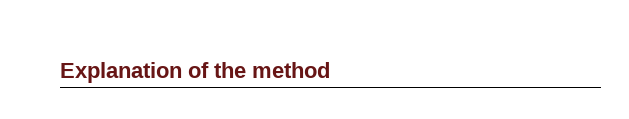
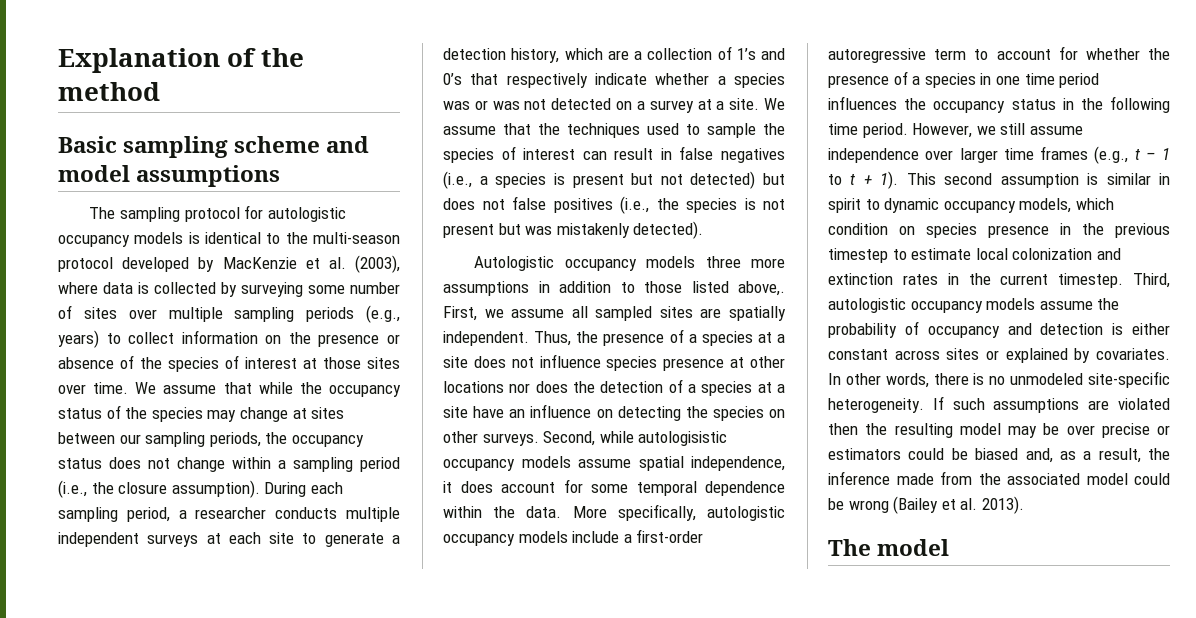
(330, 70) none -> [58,136,370,158] [58,165,281,187] [89,205,346,222] [58,232,400,247] [58,255,400,273] [58,282,400,297] [58,305,400,323] [58,330,400,348] [58,355,400,372] [58,382,401,397] [58,405,345,422] [58,432,364,447] [58,457,400,472] [58,480,343,498] [58,507,401,522] [58,532,400,547] [443,46,785,63] [443,73,785,88] [443,98,785,113] [443,123,785,138] [443,146,785,163] [443,171,785,189] [443,196,785,214] [443,221,704,239] [474,256,785,271] [443,281,785,296] [443,306,786,321] [443,329,785,346] [443,354,785,371] [443,379,785,396] [443,404,785,421] [443,431,728,446] [443,456,785,471] [443,479,785,496] [443,504,785,521] [443,529,704,546] [828,46,1170,63] [828,71,1100,88] [828,96,1170,113] [828,123,1083,138] [828,146,1170,164] [828,171,1170,189] [828,198,1114,213] [828,223,1170,238] [828,248,1121,263] [828,273,1170,288] [828,298,1120,313] [828,321,1170,338] [828,348,1170,363] [828,371,1170,388] [828,396,1170,413] [828,423,1170,438] [828,448,1170,463] [828,471,1170,485] [828,496,1024,514] [828,539,950,556] // Basic sampling scheme and model assumptions // The sampling protocol for autologistic occupancy models is identical to the multi-season protocol developed by MacKenzie et al. (2003), where data is collected by surveying some number of sites over multiple sampling periods (e.g., years) to collect information on the presence or absence of the species of interest at those sites over time. We assume that while the occupancy status of the species may change at sites between our sampling periods, the occupancy status does not change within a sampling period (i.e., the closure assumption). During each sampling period, a researcher conducts multiple independent surveys at each site to generate a detection history, which are a collection of 1’s and 0’s that respectively indicate whether a species was or was not detected on a survey at a site. We assume that the techniques used to sample the species of interest can result in false negatives (i.e., a species is present but not detected) but does not false positives (i.e., the species is not present but was mistakenly detected). // Autologistic occupancy models three more assumptions in addition to those listed above,. First, we assume all sampled sites are spatially independent. Thus, the presence of a species at a site does not influence species presence at other locations nor does the detection of a species at a site have an influence on detecting the species on other surveys. Second, while autologisistic occupancy models assume spatial independence, it does account for some temporal dependence within the data. More specifically, autologistic occupancy models include a first-order autoregressive term to account for whether the presence of a species in one time period influences the occupancy status in the following time period. However, we still assume independence over larger time frames (e.g., t – 1 to t + 1). This second assumption is similar in spirit to dynamic occupancy models, which condition on species presence in the previous timestep to estimate local colonization and extinction rates in the current timestep. Third, autologistic occupancy models assume the probability of occupancy and detection is either constant across sites or explained by covariates. In other words, there is no unmodeled site-specific heterogeneity. If such assumptions are violated then the resulting model may be over precise or estimators could be biased and, as a result, the inference made from the associated model could be wrong (Bailey et al. 2013). // The model

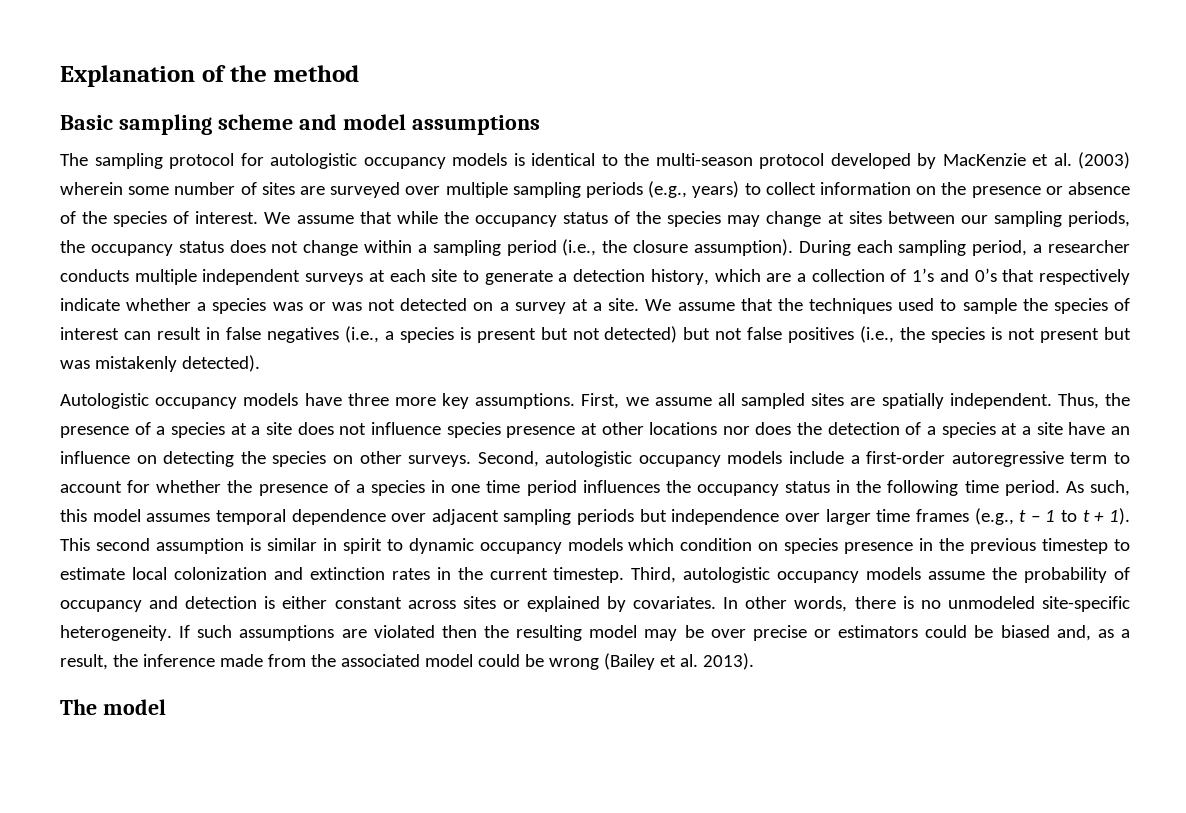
[355,255,400,273] [58,282,303,297] (2003), where data is collected by surveying -> [1078,152,1130,169] [60,182,123,195] (2003) wherein
(117, 313) none -> [299,182,401,198] are surveyed
[245,357,400,369] [58,382,129,394] interest at those sites over time. -> [195,211,259,224] interest.
[443,198,475,210] does -> (711, 333) none
(696, 262) none -> [304,393,342,406] have
[443,281,785,296] assumptions in addition to those listed above,. -> [442,393,576,409] key assumptions.
[599,431,728,446] [443,456,785,471] [443,479,785,496] [443,504,696,521] while autologisistic occupancy models assume spatial independence, it does account for some temporal dependence within the data. More specifically, -> (539, 459) none
[912,123,1083,138] However, we still assume -> [1065,480,1130,496] [60,509,667,525] As such, this model assumes temporal dependence over adjacent sampling periods but
[1019,198,1072,213] models, -> [567,538,623,551] models

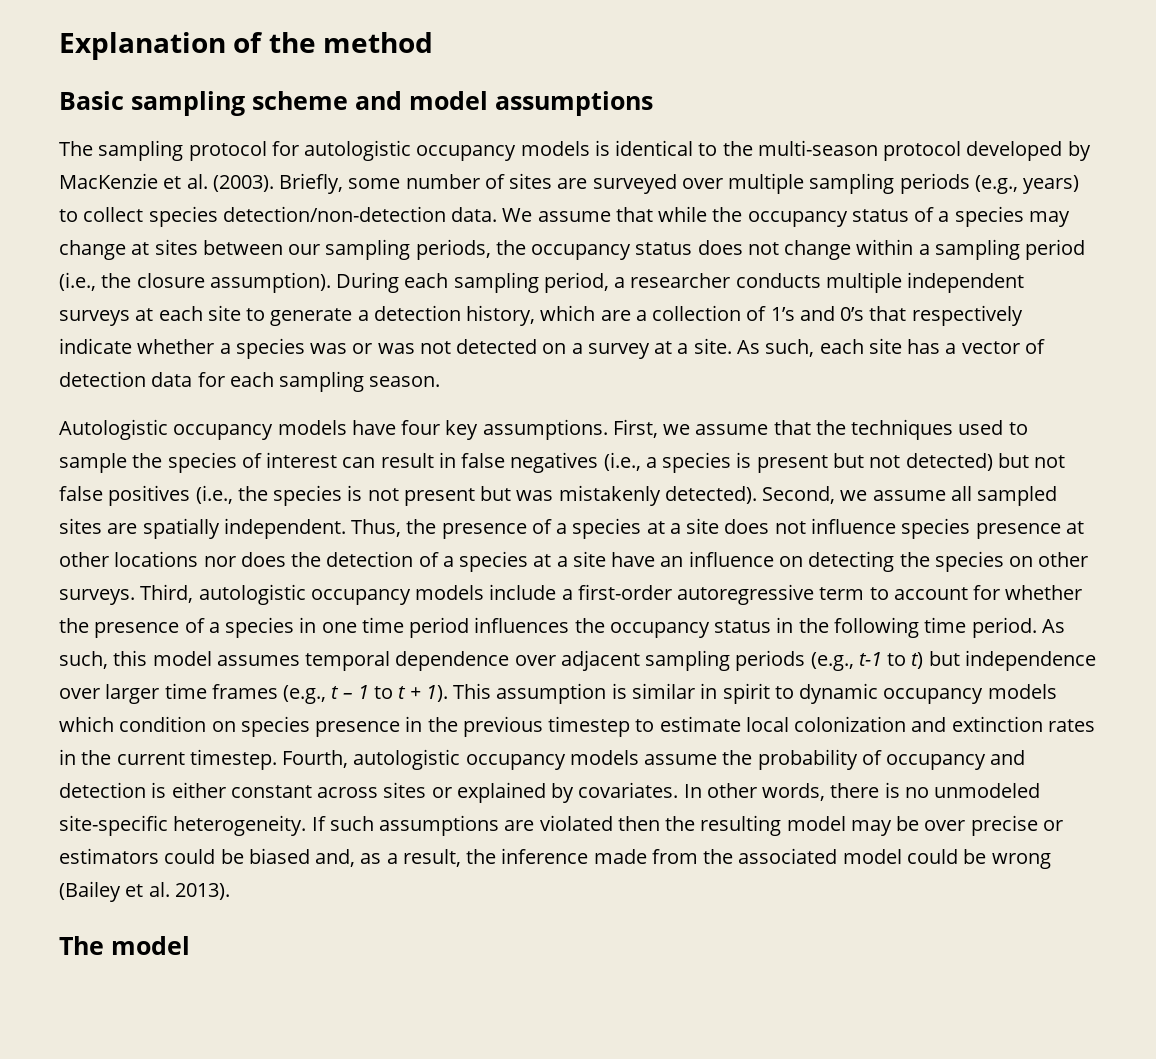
[1078,152,1130,169] [60,182,123,195] (2003) wherein -> [212,173,344,194] (2003). Briefly,
[820,182,1131,198] [60,211,259,227] information on the presence or absence of the species of interest. -> [148,206,498,227] species detection/non-detection data.
[636,211,662,224] the -> [938,211,950,222] a
[645,299,672,311] We -> [736,338,1045,357] [59,371,441,392] [59,419,691,440] As such, each site has a vector of detection data for each sampling season. // Autologistic occupancy models have four key assumptions. First, we
[60,393,620,409] // Autologistic occupancy models have three more key assumptions. First, -> [762,486,836,504] Second,
[477,451,539,467] Second, -> [140,584,194,603] Third,
(635, 517) none -> [810,652,924,671] (e.g., t-1 to t)
[95,538,150,551] second -> (492, 691) none
[631,567,677,583] Third, -> [282,750,349,768] Fourth,

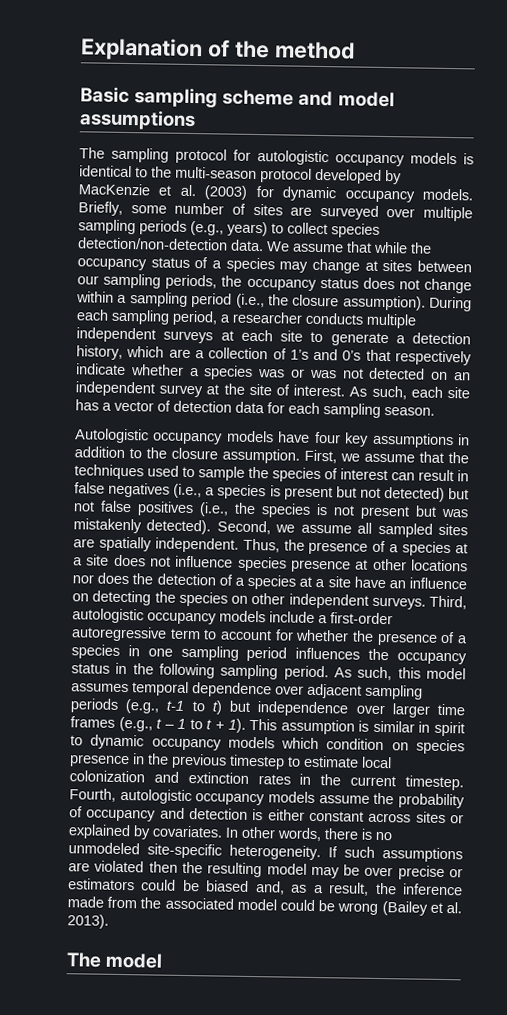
[212,175,274,192] (2003). -> [204,185,473,203] (2003) for dynamic occupancy models.
[571,338,732,359] a survey at a site. -> [454,372,472,381] [75,381,346,398] an independent survey at the site of interest.
[482,419,608,440] assumptions. -> [371,432,470,449] [74,446,300,464] assumptions in addition to the closure assumption.
(1089, 559) none -> [288,593,369,609] independent
[361,617,404,633] time -> [180,645,239,661] sampling
[924,617,967,633] time -> [220,664,279,680] sampling

